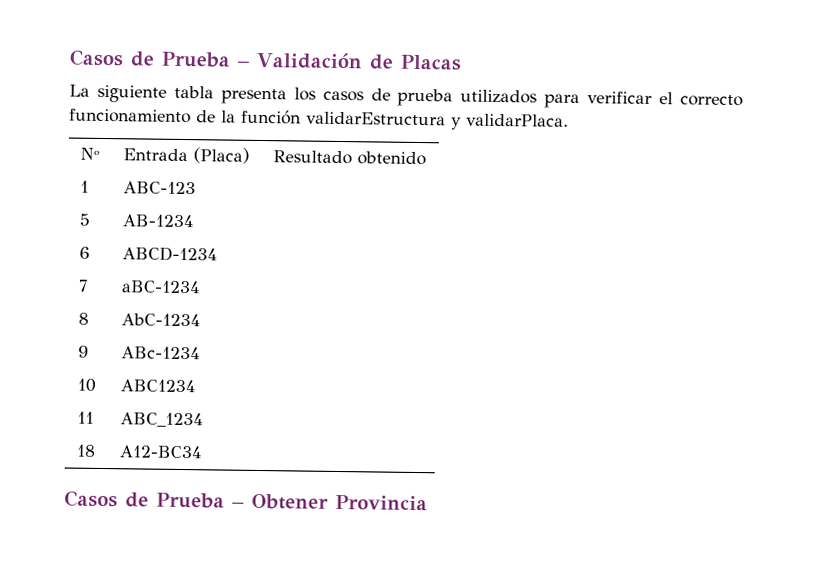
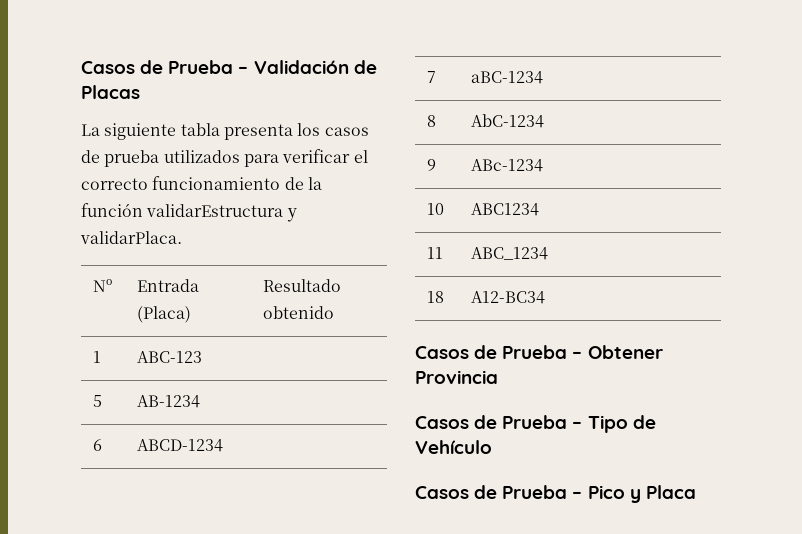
(428, 502) none -> [415,415,656,433] [415,440,492,454] [415,485,696,503] // Casos de Prueba – Tipo de Vehículo // Casos de Prueba – Pico y Placa

